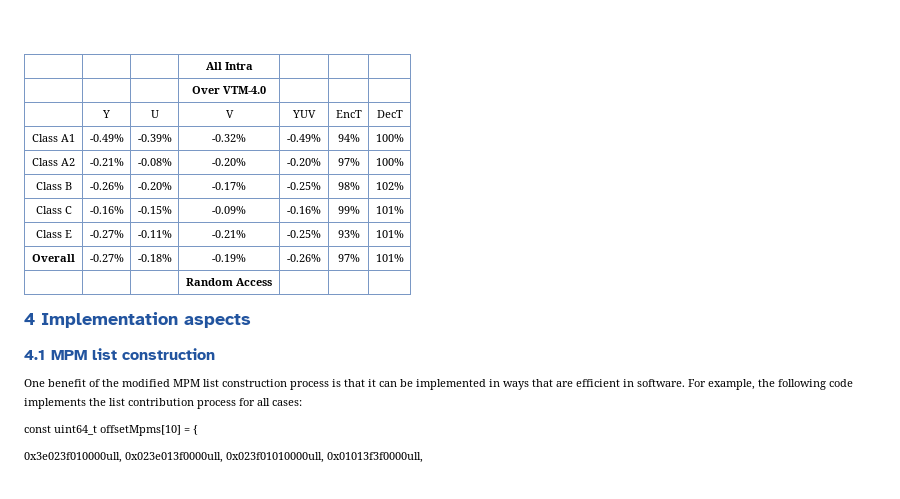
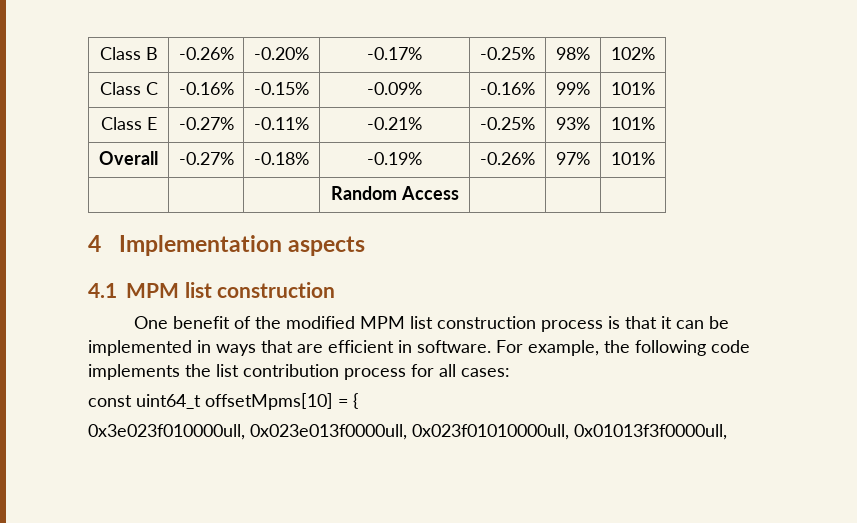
[205,62,253,70] [192,86,266,94] [102,110,110,118] [150,110,159,118] [225,110,234,118] [292,110,316,118] [335,110,362,118] [376,110,403,118] [32,134,75,142] [89,134,124,142] [137,134,172,142] [212,134,246,142] [287,134,321,142] [337,134,360,142] [375,134,404,142] [32,158,75,166] [89,158,124,166] [137,158,172,166] [212,158,246,166] [287,158,321,166] [337,158,360,166] [375,158,404,166] | | | All Intra | | | // | | | Over VTM-4.0 | | | // | Y | U | V | YUV | EncT | DecT // Class A1 | -0.49% | -0.39% | -0.32% | -0.49% | 94% | 100% // Class A2 | -0.21% | -0.08% | -0.20% | -0.20% | 97% | 100% // -> (99, 53) none

